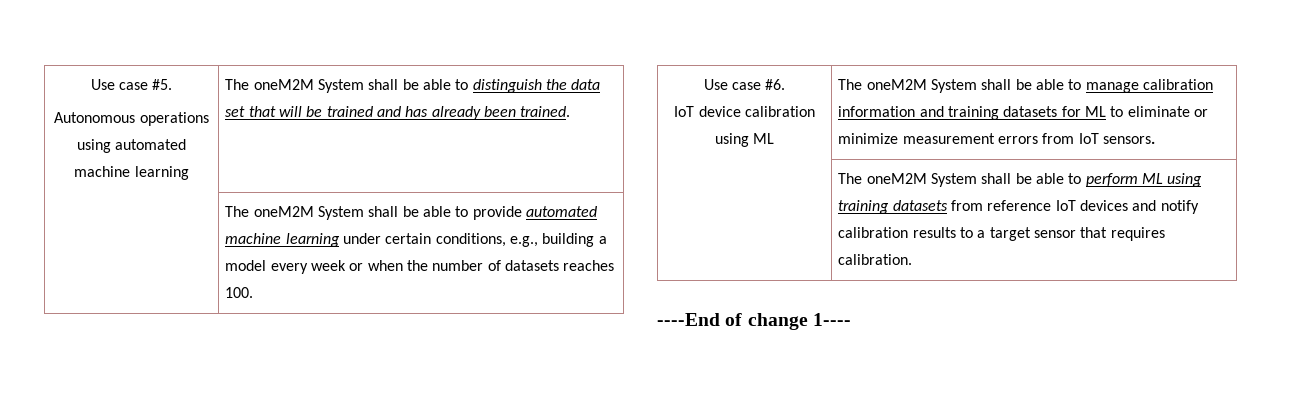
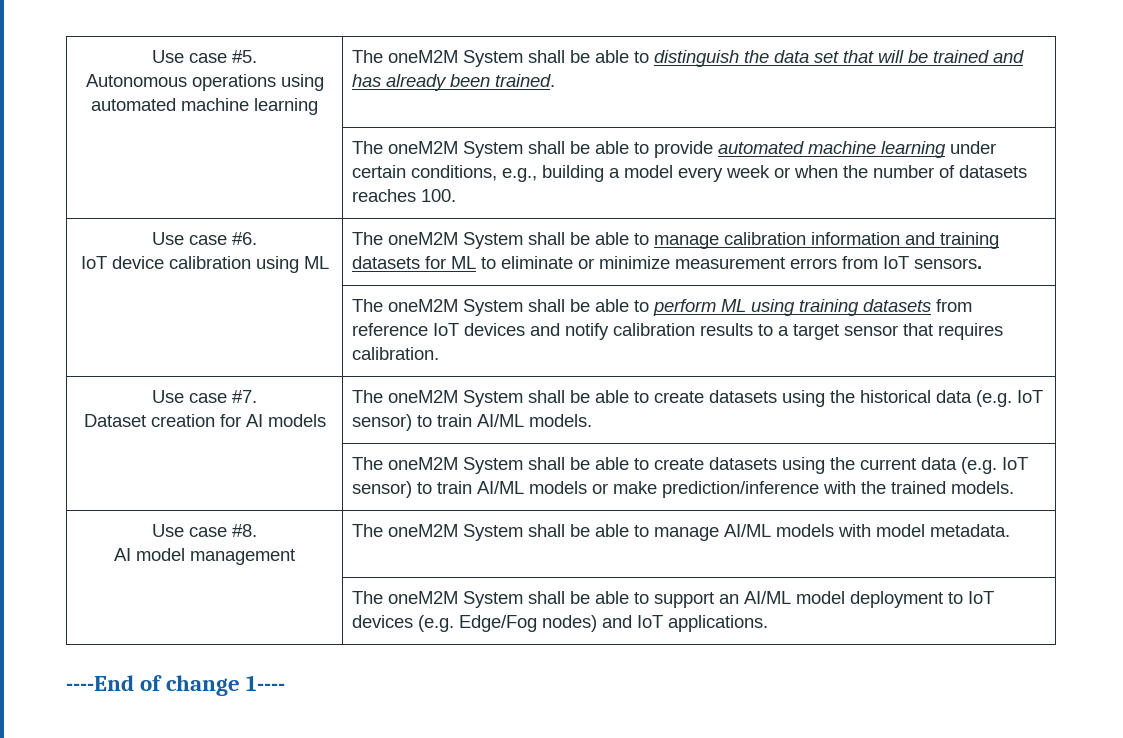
(913, 259) none -> [152,390,257,403] [83,414,326,427] [352,390,1044,407] [352,414,593,431] [352,457,1029,474] [352,481,1015,498] [152,524,257,537] [114,548,295,565] [352,524,1011,541] [352,591,995,608] [352,615,769,632] // Use case #7. // Dataset creation for AI models | The oneM2M System shall be able to create datasets using the historical data (e.g. IoT sensor) to train AI/ML models. // | The oneM2M System shall be able to create datasets using the current data (e.g. IoT sensor) to train AI/ML models or make prediction/inference with the trained models. // Use case #8. // AI model management | The oneM2M System shall be able to manage AI/ML models with model metadata. // | The oneM2M System shall be able to support an AI/ML model deployment to IoT devices (e.g. Edge/Fog nodes) and IoT applications.

